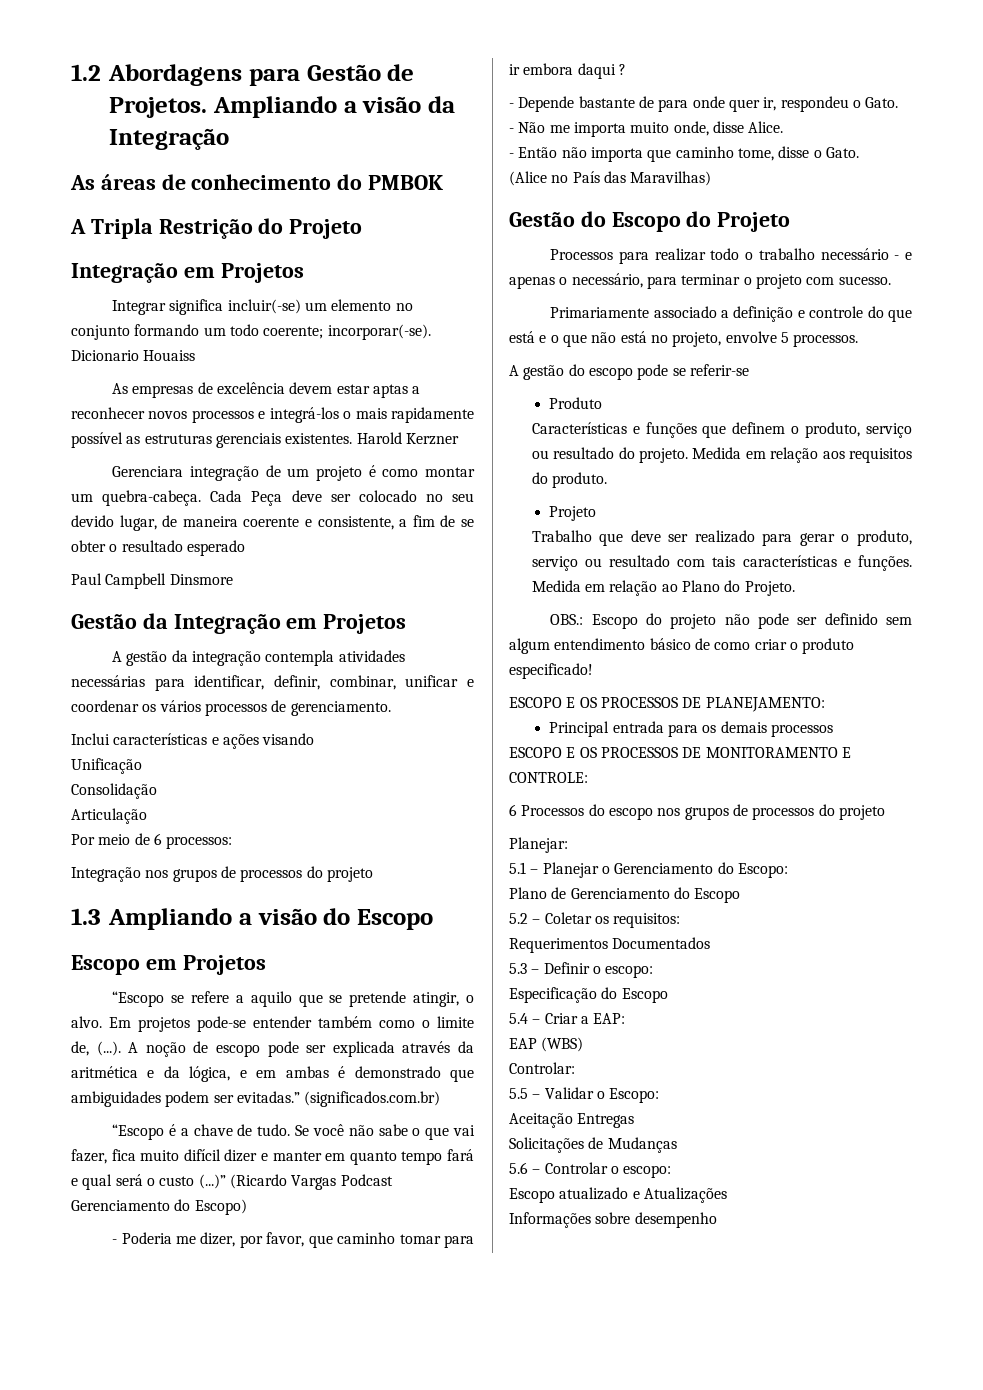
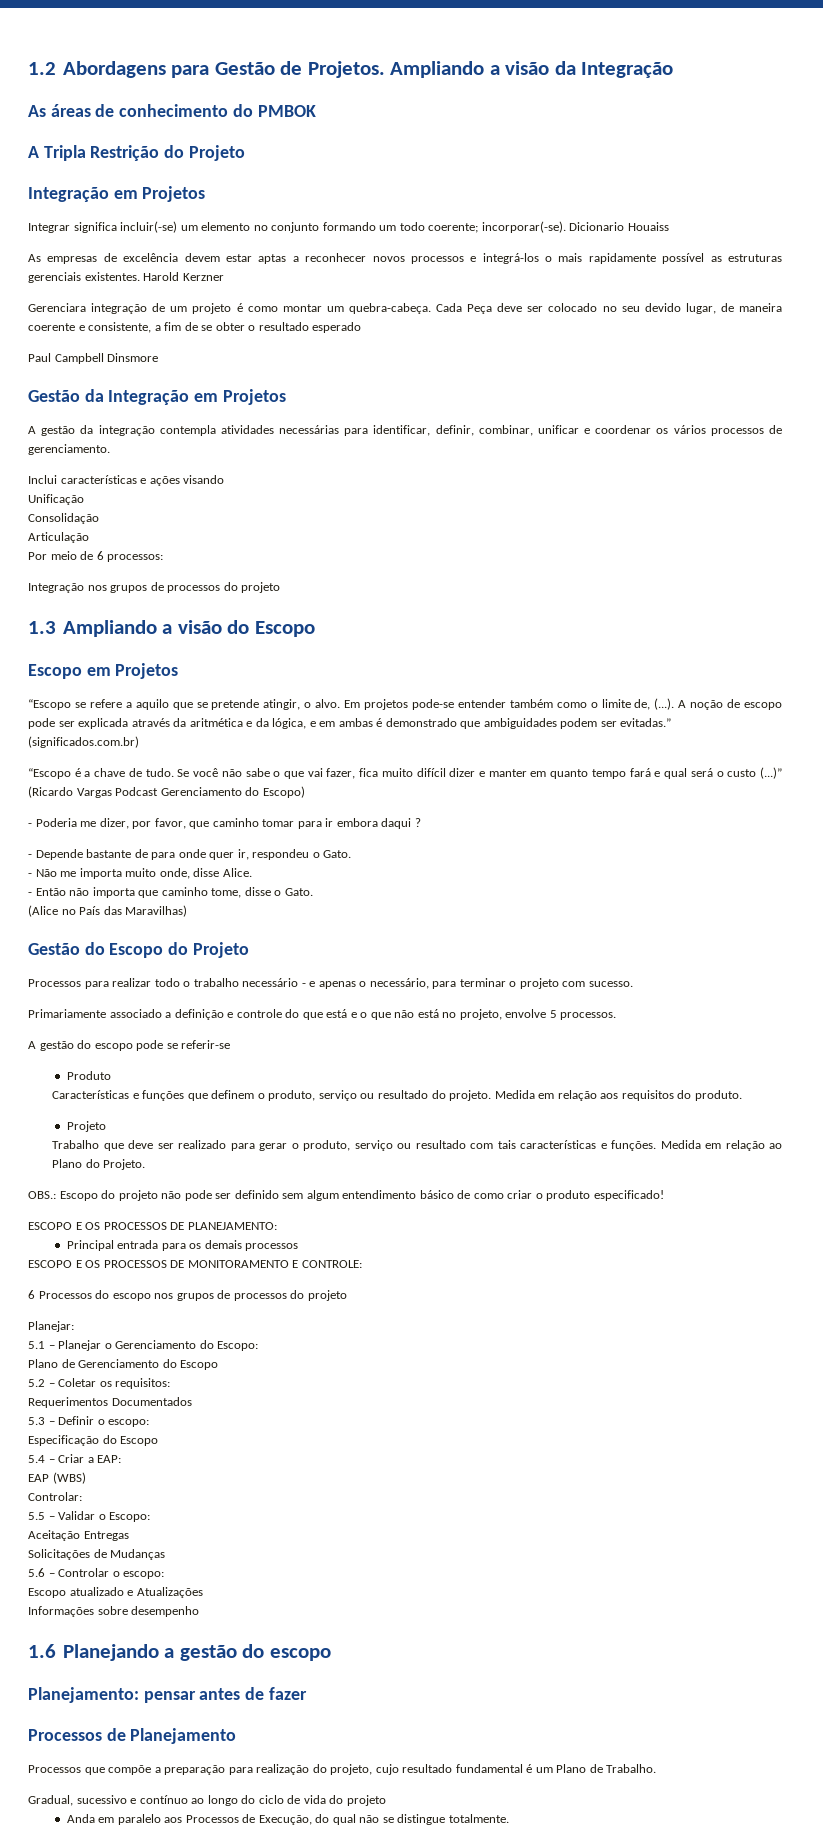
(717, 1220) none -> [28,1644,331,1661] [28,1687,307,1703] [28,1728,237,1744] [28,1764,657,1775] [28,1795,386,1806] [66,1814,509,1825] // 1.6 Planejando a gestão do escopo // Planejamento: pensar antes de fazer // Processos de Planejamento // Processos que compõe a preparação para realização do projeto, cujo resultado fundamental é um Plano de Trabalho. // Gradual, sucessivo e contínuo ao longo do ciclo de vida do projeto // Anda em paralelo aos Processos de Execução, do qual não se distingue totalmente.

